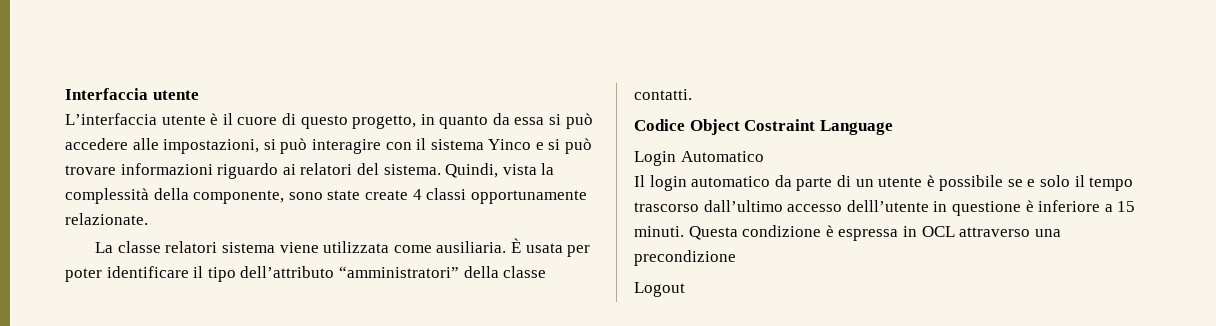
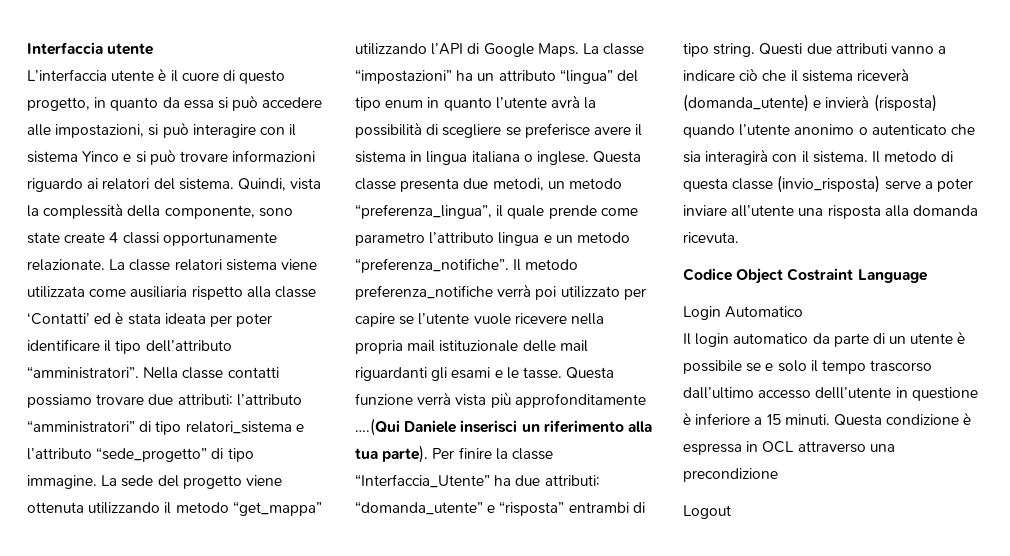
(148, 219) // -> (105, 265) none
[436,238,563,253] ausiliaria. È usata -> [130,286,316,300] [27,311,206,325] ausiliaria rispetto alla classe ‘Contatti’ ed è stata ideata
[338,266,547,278] [634,89,692,100] “amministratori” della classe contatti. -> [27,366,279,379] [27,394,302,408] [27,420,304,435] [27,447,254,462] [27,475,282,489] [27,501,322,516] [355,43,645,57] [355,69,638,84] [355,95,597,111] [355,122,643,138] [355,151,642,165] [355,178,622,192] [355,204,638,219] [355,232,630,246] [355,258,579,273] [355,284,646,300] [355,313,604,327] [355,340,588,354] [355,367,615,381] [355,392,646,408] [355,418,652,436] [355,445,553,463] [355,474,600,488] [355,501,645,516] [683,43,947,57] [683,68,909,82] [683,94,937,112] [683,124,975,138] [683,149,954,165] [683,175,973,193] [683,205,978,219] [683,232,739,243] “amministratori”. Nella classe contatti possiamo trovare due attributi: l’attributo “amministratori” di tipo relatori_sistema e l’attributo “sede_progetto” di tipo immagine. La sede del progetto viene ottenuta utilizzando il metodo “get_mappa” utilizzando l’API di Google Maps. La classe “impostazioni” ha un attributo “lingua” del tipo enum in quanto l’utente avrà la possibilità di scegliere se preferisce avere il sistema in lingua italiana o inglese. Questa classe presenta due metodi, un metodo “preferenza_lingua”, il quale prende come parametro l’attributo lingua e un metodo “preferenza_notifiche”. Il metodo preferenza_notifiche verrà poi utilizzato per capire se l’utente vuole ricevere nella propria mail istituzionale delle mail riguardanti gli esami e le tasse. Questa funzione verrà vista più approfonditamente ….(Qui Daniele inserisci un riferimento alla tua parte). Per finire la classe “Interfaccia_Utente” ha due attributi: “domanda_utente” e “risposta” entrambi di tipo string. Questi due attributi vanno a indicare ciò che il sistema riceverà (domanda_utente) e invierà (risposta) quando l’utente anonimo o autenticato che sia interagirà con il sistema. Il metodo di questa classe (invio_risposta) serve a poter inviare all’utente una risposta alla domanda ricevuta.

